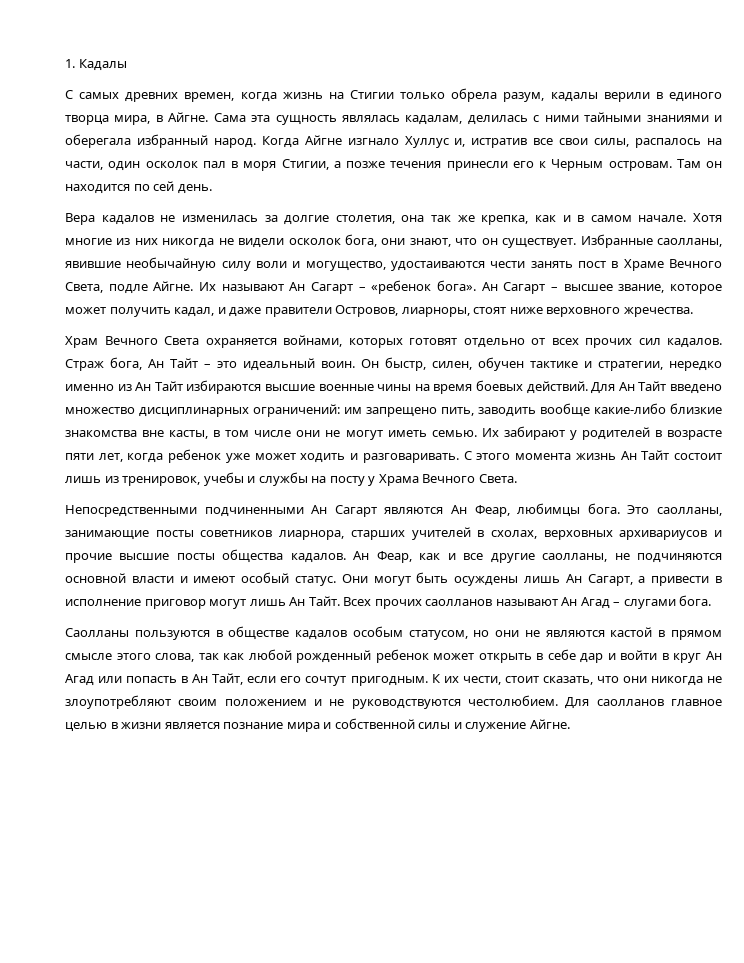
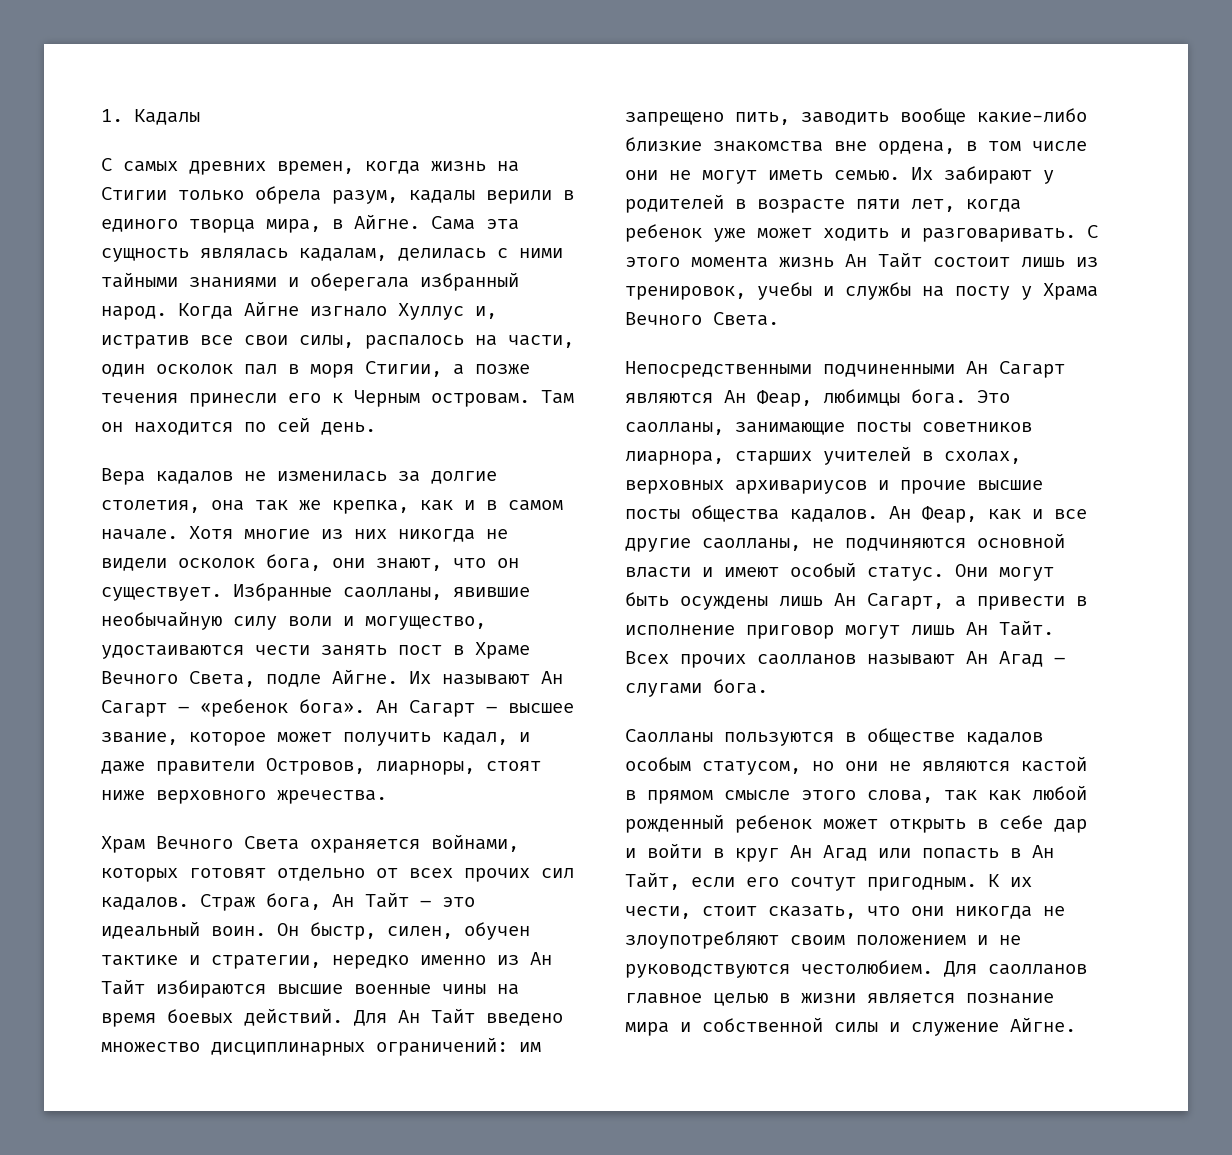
[169,430,209,439] касты, -> [878,141,955,155] ордена,

